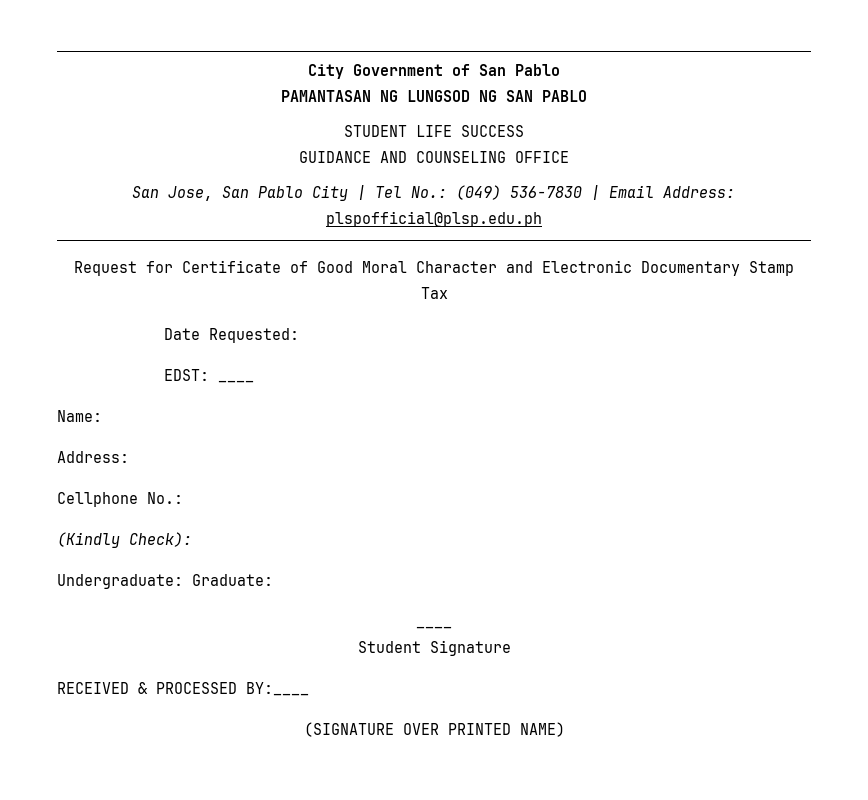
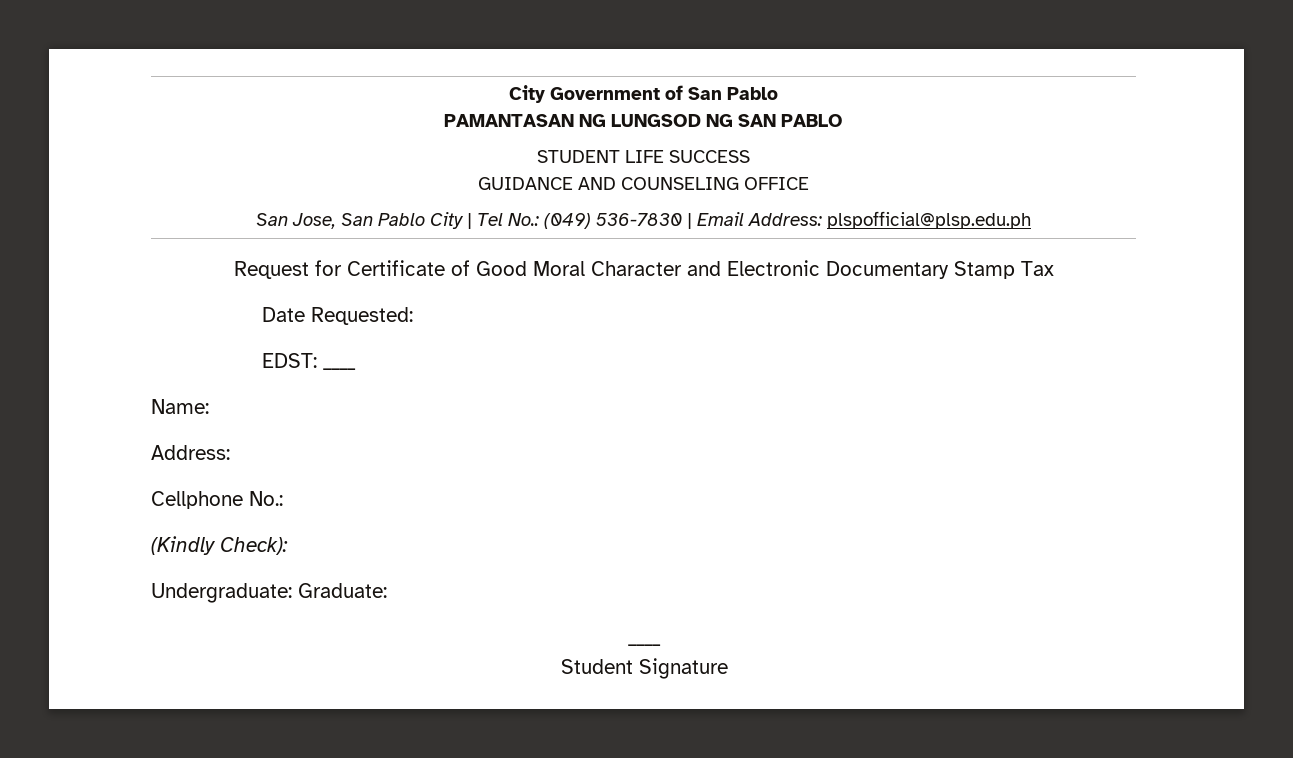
[57,682,309,696] [303,722,565,737] // RECEIVED & PROCESSED BY:____ // (SIGNATURE OVER PRINTED NAME) -> (728, 668) none

